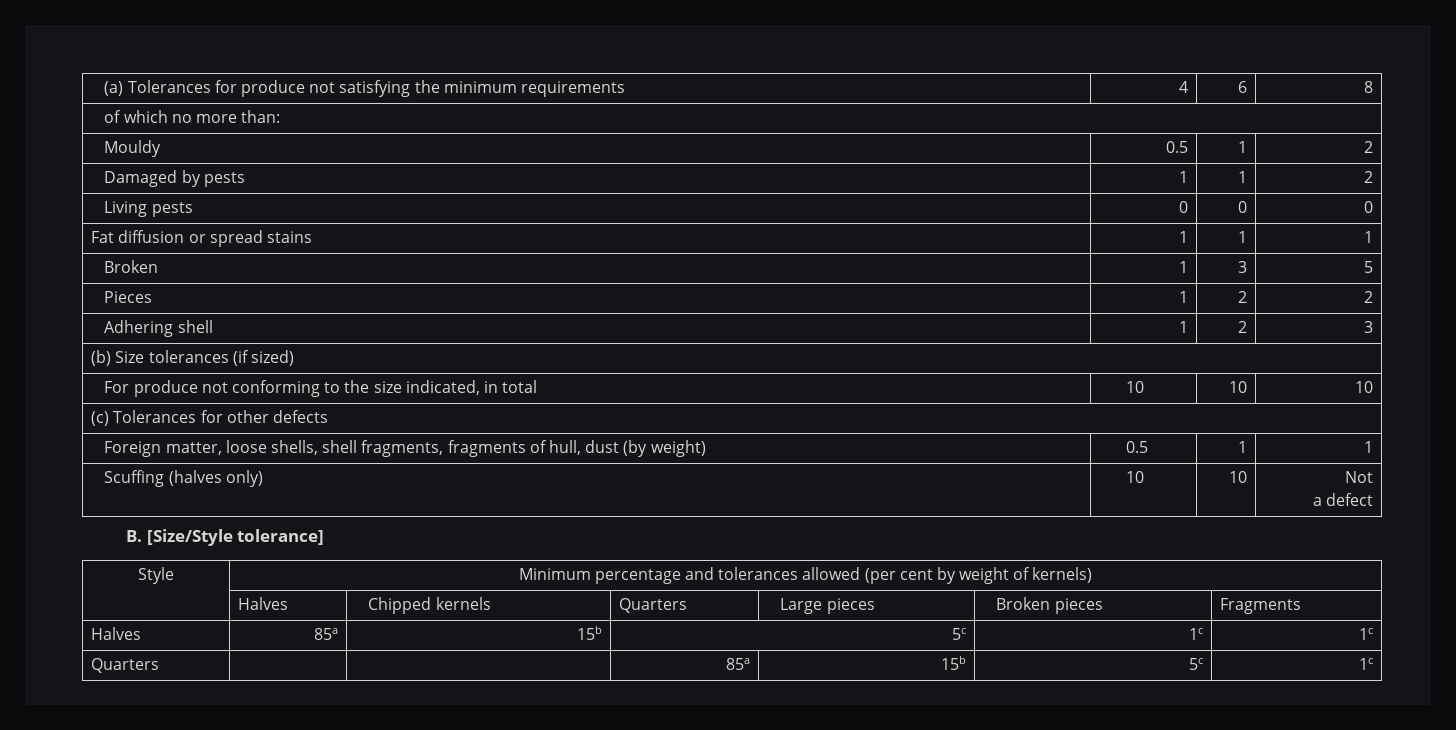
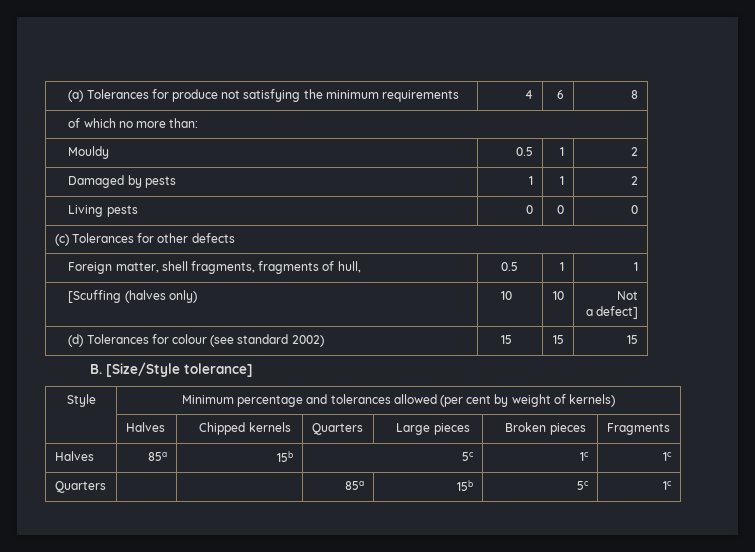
[91,230,312,247] [1178,231,1188,243] [1237,231,1247,243] [1363,231,1373,243] [104,260,159,273] [1178,261,1188,273] [1237,261,1247,273] [1363,261,1373,273] [104,291,153,303] [1178,291,1188,303] [1237,291,1247,303] [1363,291,1373,303] [104,320,213,337] [1178,321,1188,333] [1237,321,1247,333] [1363,321,1373,333] [91,350,294,366] [104,380,538,397] [1125,381,1144,393] [1228,381,1247,393] [1354,381,1373,393] // Fat diffusion or spread stains | 1 | 1 | 1 // Broken | 1 | 3 | 5 // Pieces | 1 | 2 | 2 // Adhering shell | 1 | 2 | 3 // (b) Size tolerances (if sized) // For produce not conforming to the size indicated, in total | 10 | 10 | 10 -> (639, 209) none
[225,440,319,455] loose shells, -> (159, 267) none
[585,440,706,457] dust (by weight) -> (361, 267) none
[104,470,165,487] Scuffing -> [68,290,122,303] [Scuffing
[1325,493,1373,506] defect -> [596,306,639,319] [68,334,324,347] [500,335,512,344] [553,335,565,344] [627,335,639,344] defect] // (d) Tolerances for colour (see standard 2002) | 15 | 15 | 15

